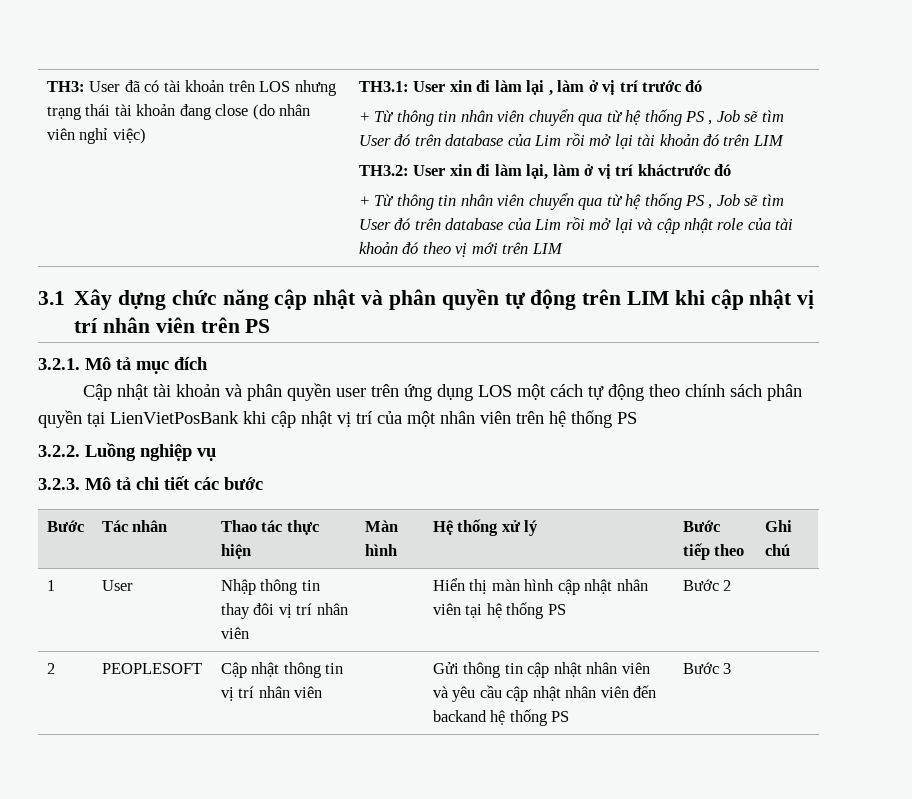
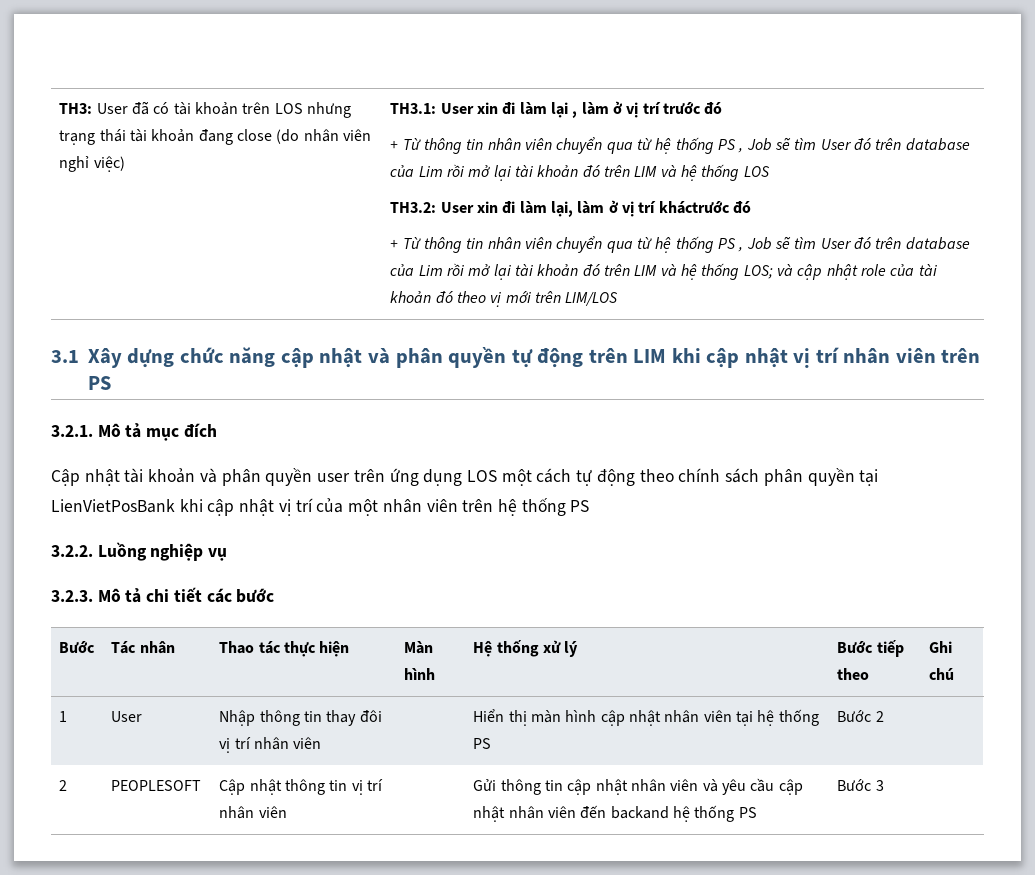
(784, 140) none -> [660,164,770,181] và hệ thống LOS
(633, 225) none -> [515,263,773,280] tài khoản đó trên LIM và hệ thống LOS;
[531,243,563,254] LIM -> [565,292,619,306] LIM/LOS

